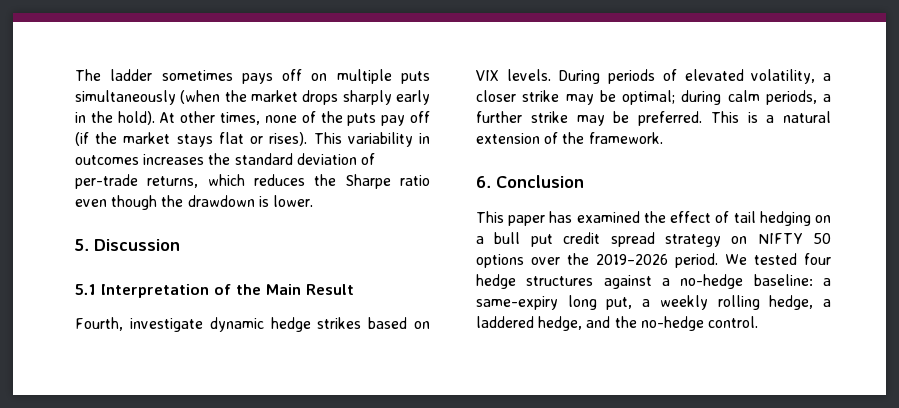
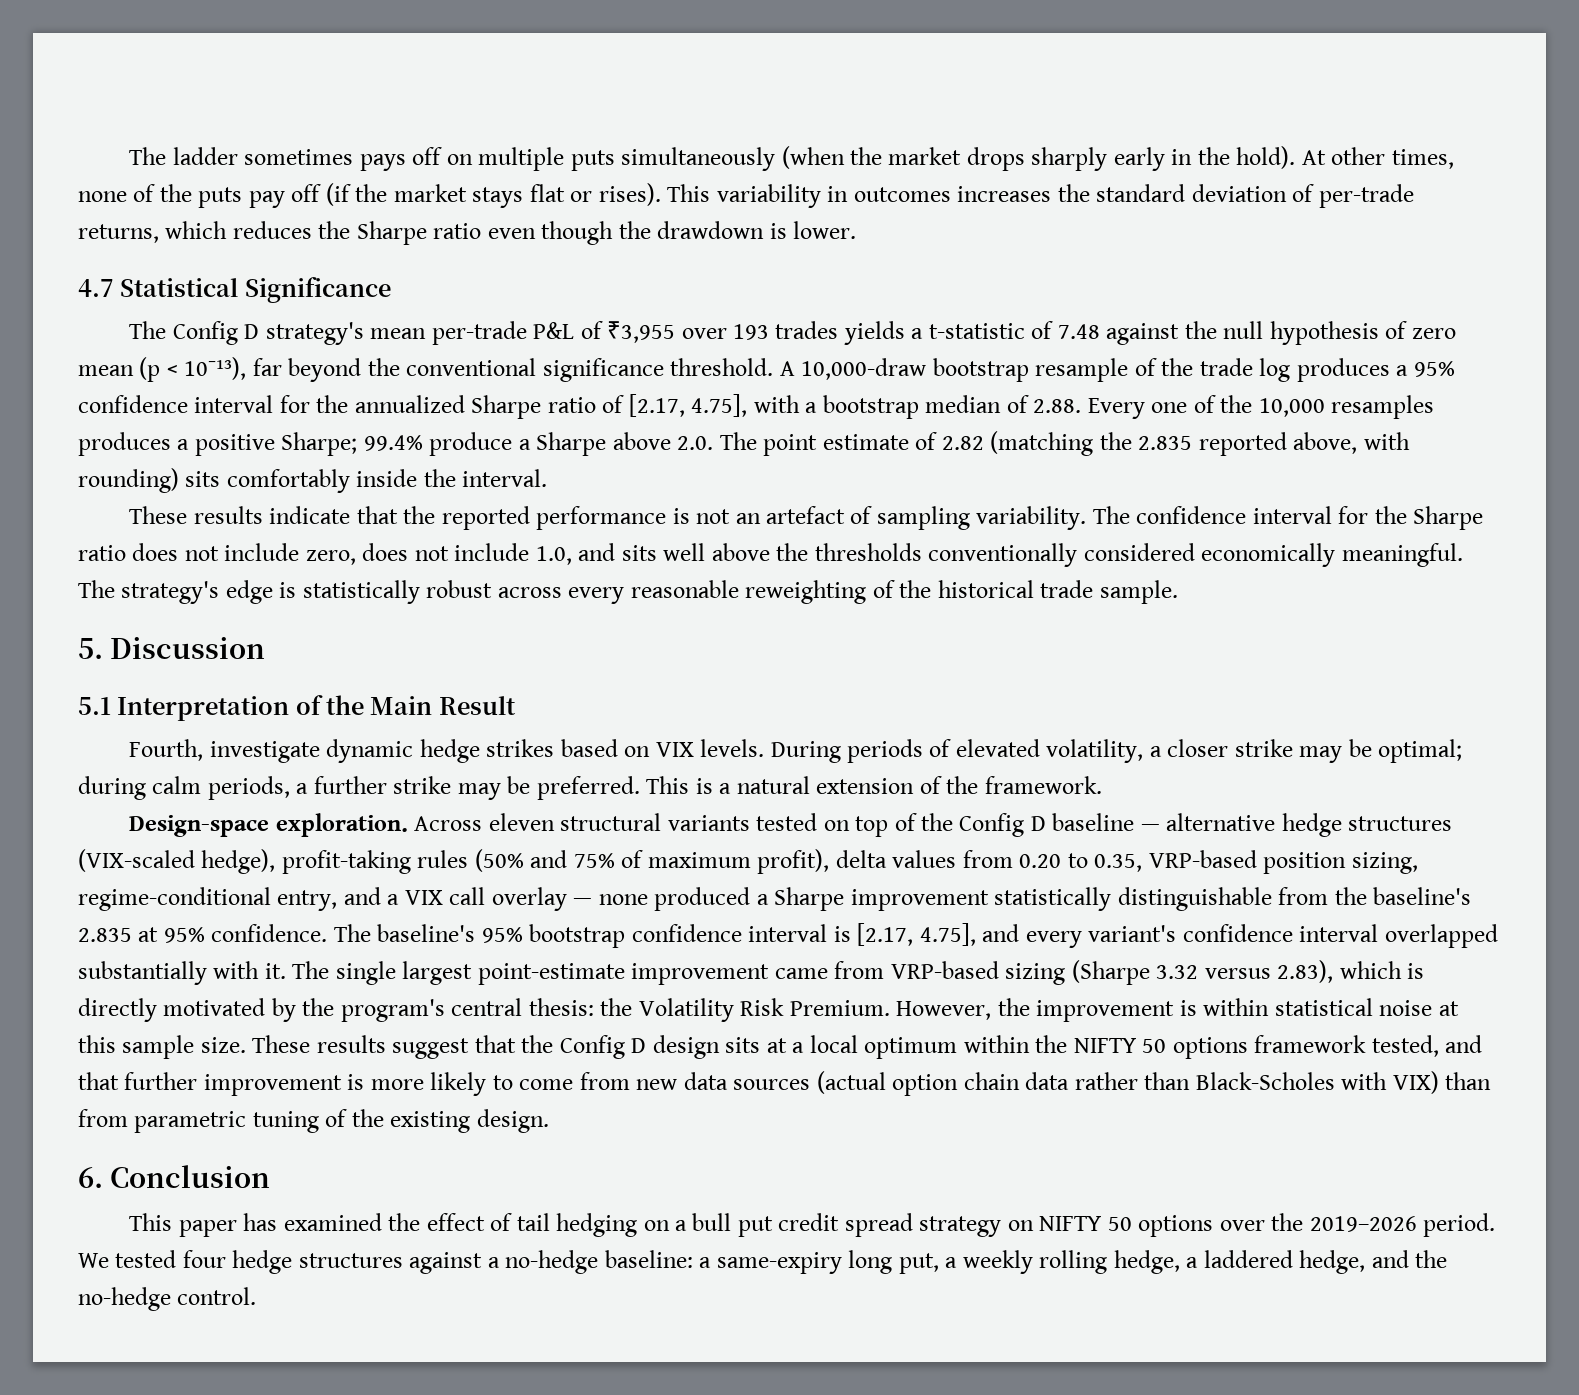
(313, 201) none -> [78,277,391,303] [129,321,1456,345] [78,357,1455,382] [78,394,1435,419] [78,431,1410,456] [78,468,548,493] [129,506,1484,530] [78,543,1463,567] [78,580,1178,604] // 4.7 Statistical Significance // The Config D strategy's mean per-trade P&L of ₹3,955 over 193 trades yields a t-statistic of 7.48 against the null hypothesis of zero mean (p < 10⁻¹³), far beyond the conventional significance threshold. A 10,000-draw bootstrap resample of the trade log produces a 95% confidence interval for the annualized Sharpe ratio of [2.17, 4.75], with a bootstrap median of 2.88. Every one of the 10,000 resamples produces a positive Sharpe; 99.4% produce a Sharpe above 2.0. The point estimate of 2.82 (matching the 2.835 reported above, with rounding) sits comfortably inside the interval. // These results indicate that the reported performance is not an artefact of sampling variability. The confidence interval for the Sharpe ratio does not include zero, does not include 1.0, and sits well above the thresholds conventionally considered economically meaningful. The strategy's edge is statistically robust across every reasonable reweighting of the historical trade sample.
(663, 138) none -> [129,813,1453,837] [78,849,1418,874] [78,887,1472,911] [78,923,1498,948] [78,960,1425,985] [78,998,1459,1022] [78,1035,1483,1059] [78,1071,1492,1096] [78,1109,549,1133] // Design-space exploration. Across eleven structural variants tested on top of the Config D baseline — alternative hedge structures (VIX-scaled hedge), profit-taking rules (50% and 75% of maximum profit), delta values from 0.20 to 0.35, VRP-based position sizing, regime-conditional entry, and a VIX call overlay — none produced a Sharpe improvement statistically distinguishable from the baseline's 2.835 at 95% confidence. The baseline's 95% bootstrap confidence interval is [2.17, 4.75], and every variant's confidence interval overlapped substantially with it. The single largest point-estimate improvement came from VRP-based sizing (Sharpe 3.32 versus 2.83), which is directly motivated by the program's central thesis: the Volatility Risk Premium. However, the improvement is within statistical noise at this sample size. These results suggest that the Config D design sits at a local optimum within the NIFTY 50 options framework tested, and that further improvement is more likely to come from new data sources (actual option chain data rather than Black-Scholes with VIX) than from parametric tuning of the existing design.

